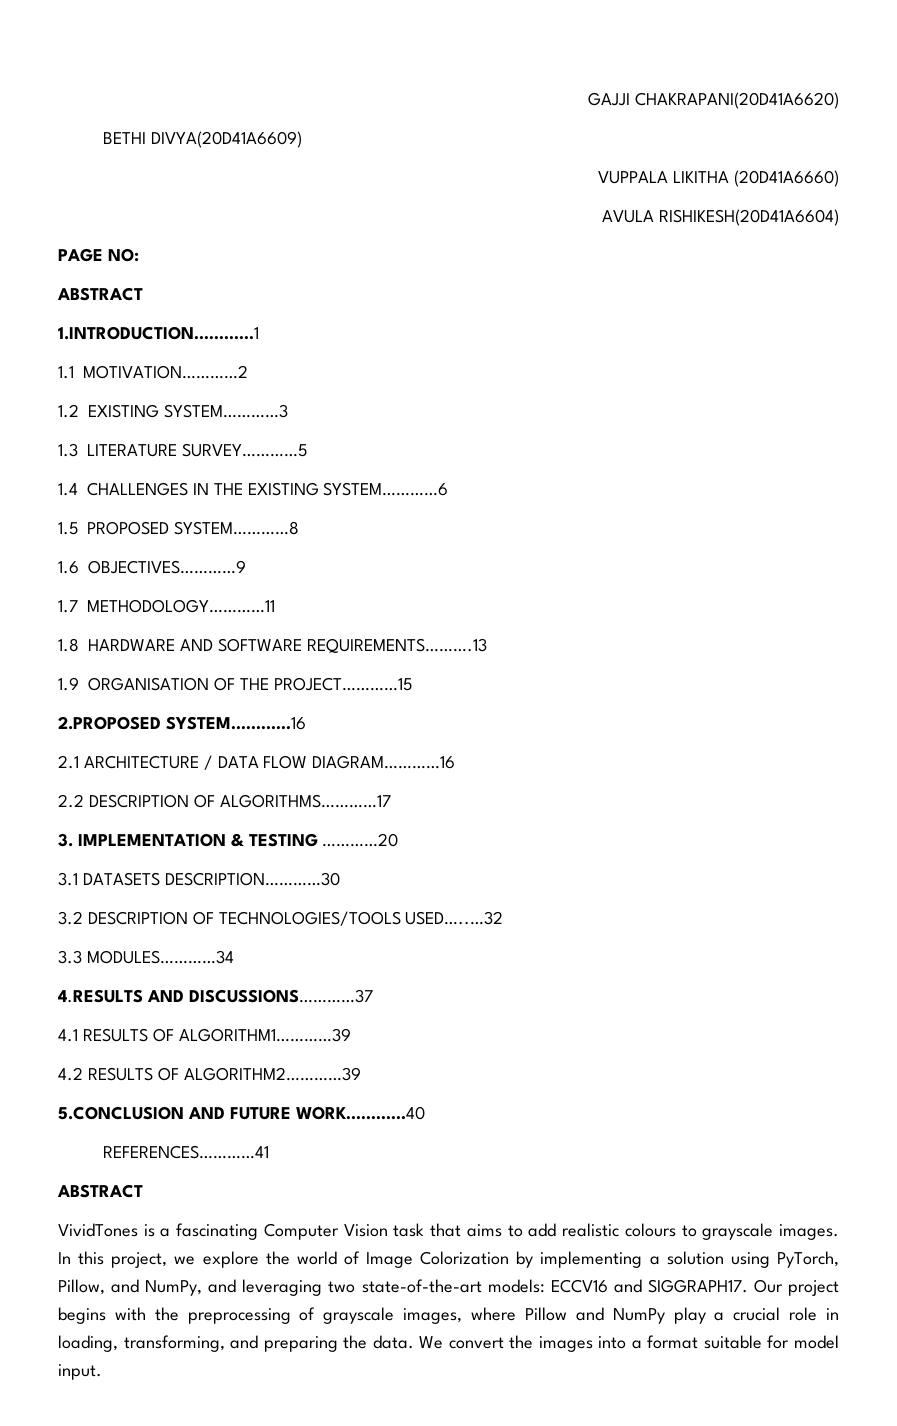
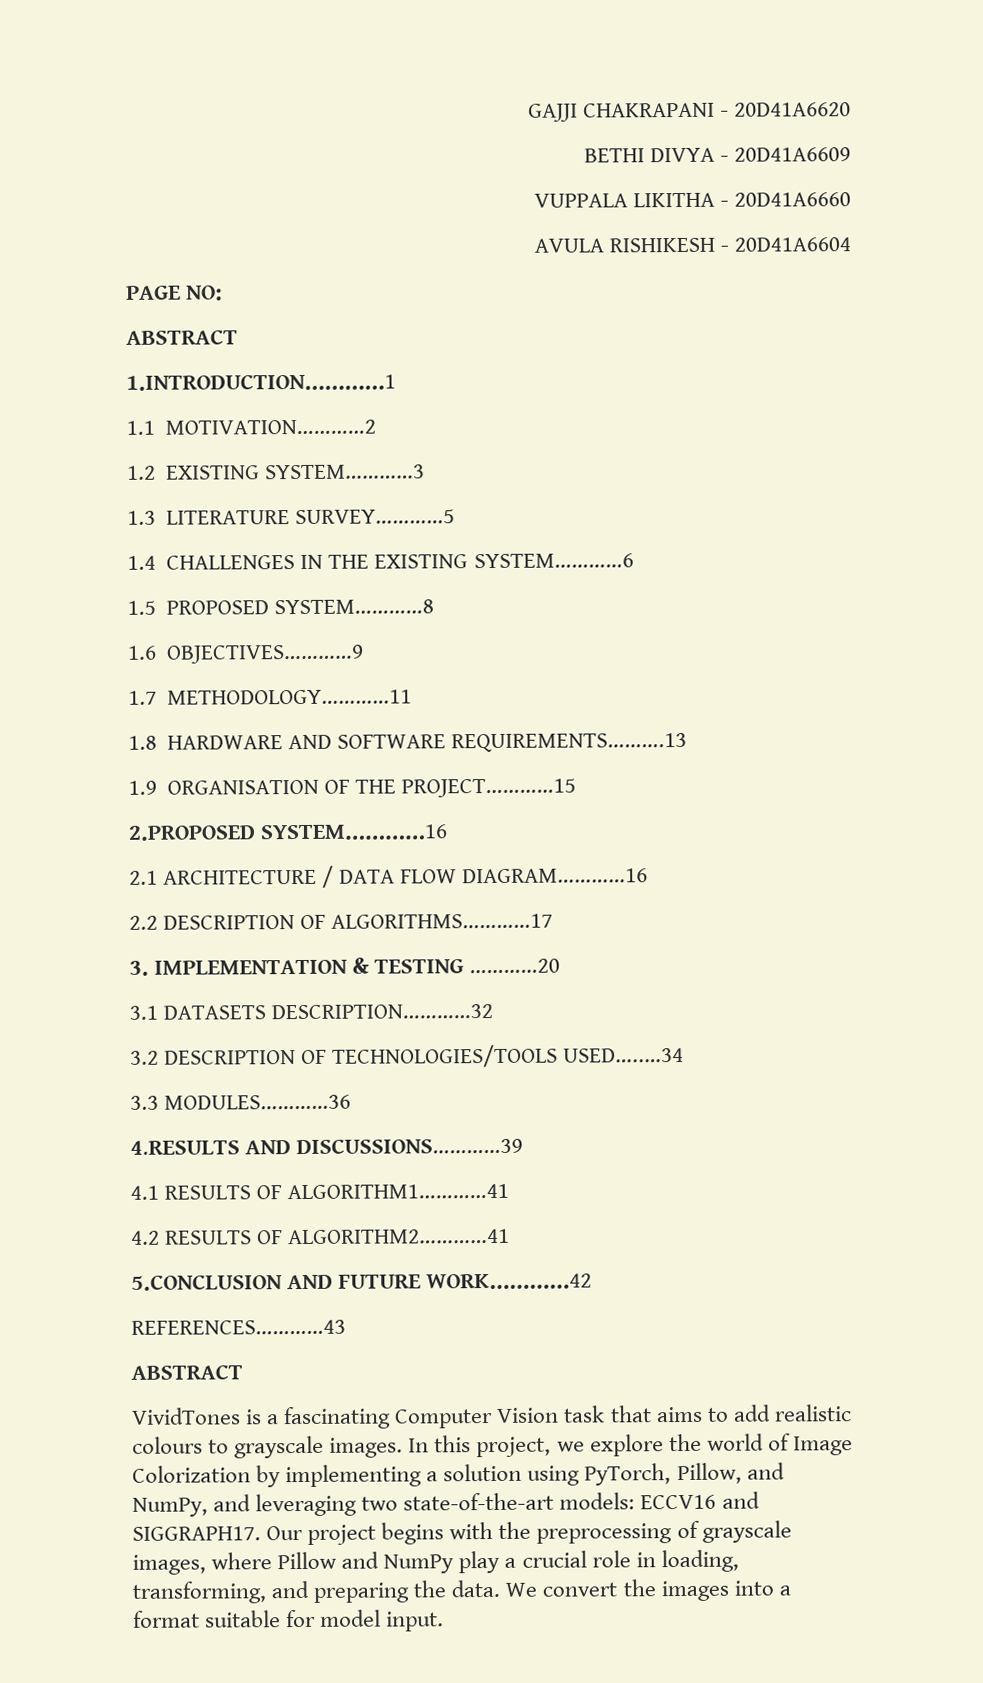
[635,92,839,109] [102,131,302,148] CHAKRAPANI(20D41A6620) // BETHI DIVYA(20D41A6609) -> [582,102,852,118] [583,147,852,163] CHAKRAPANI - 20D41A6620 // BETHI DIVYA - 20D41A6609
[734,170,839,187] (20D41A6660) -> [719,192,851,207] - 20D41A6660
[659,209,839,226] RISHIKESH(20D41A6604) -> [608,237,851,253] RISHIKESH - 20D41A6604
[164,872,340,886] DESCRIPTION…………30 -> [271,1003,494,1020] DESCRIPTION…………32
[405,911,504,925] USED…..…32 -> [563,1047,685,1063] USED…..…34
[86,950,234,964] MODULES…………34 -> [164,1094,352,1110] MODULES…………36
[188,989,373,1003] DISCUSSIONS…………37 -> [296,1137,524,1155] DISCUSSIONS…………39
[178,1028,351,1042] ALGORITHM1…………39 -> [287,1183,510,1200] ALGORITHM1…………41
[183,1067,361,1081] ALGORITHM2…………39 -> [288,1228,511,1245] ALGORITHM2…………41
[295,1106,425,1120] [102,1145,269,1159] WORK…………40 // REFERENCES…………41 -> [426,1273,593,1290] [131,1319,346,1335] WORK…………42 // REFERENCES…………43

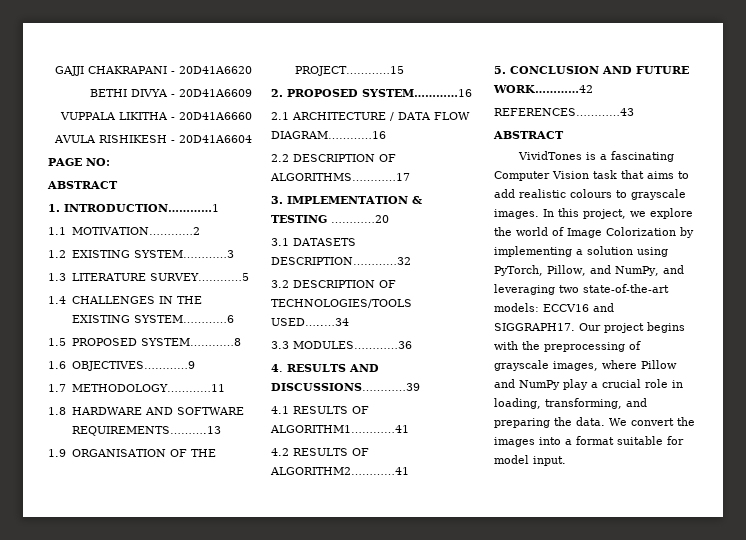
[126,373,396,391] 1.INTRODUCTION…………1 -> [48,204,219,212] 1. INTRODUCTION…………1
[128,825,255,841] 2.PROPOSED -> [271,89,358,97] 2. PROPOSED
[130,1140,240,1155] 4.RESULTS -> [271,364,346,372] 4. RESULTS
[131,1274,282,1291] 5.CONCLUSION -> [494,66,599,74] 5. CONCLUSION

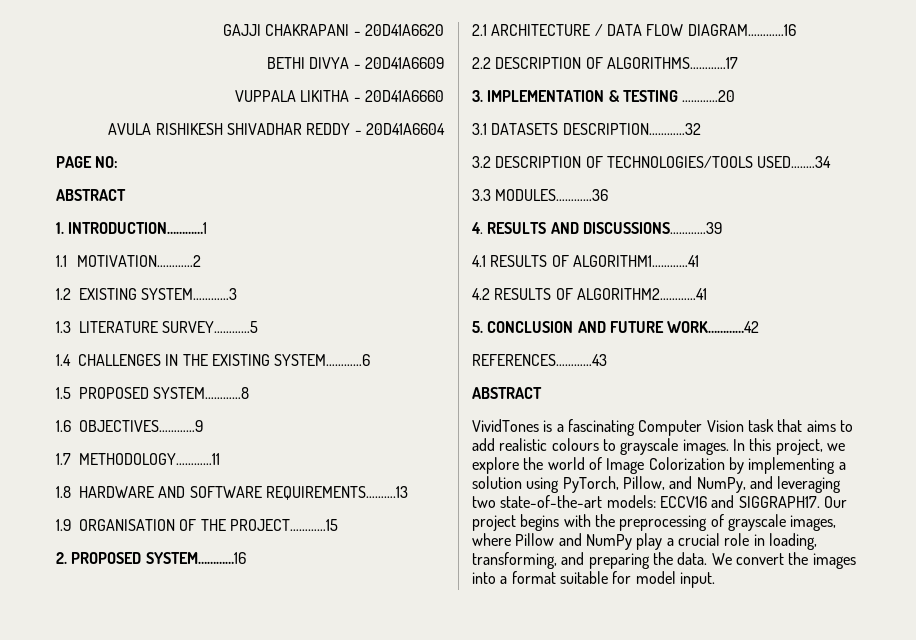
(167, 139) none -> [227,123,351,135] SHIVADHAR REDDY

